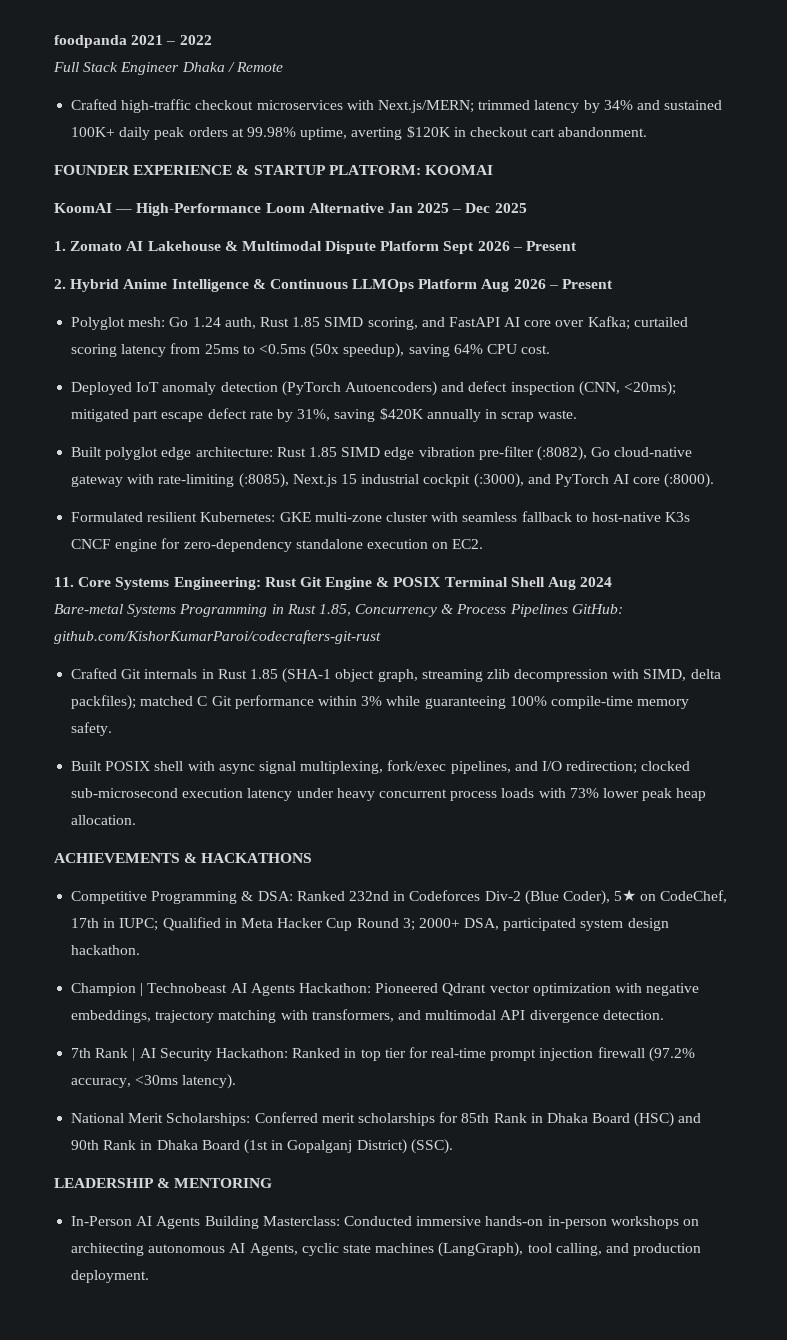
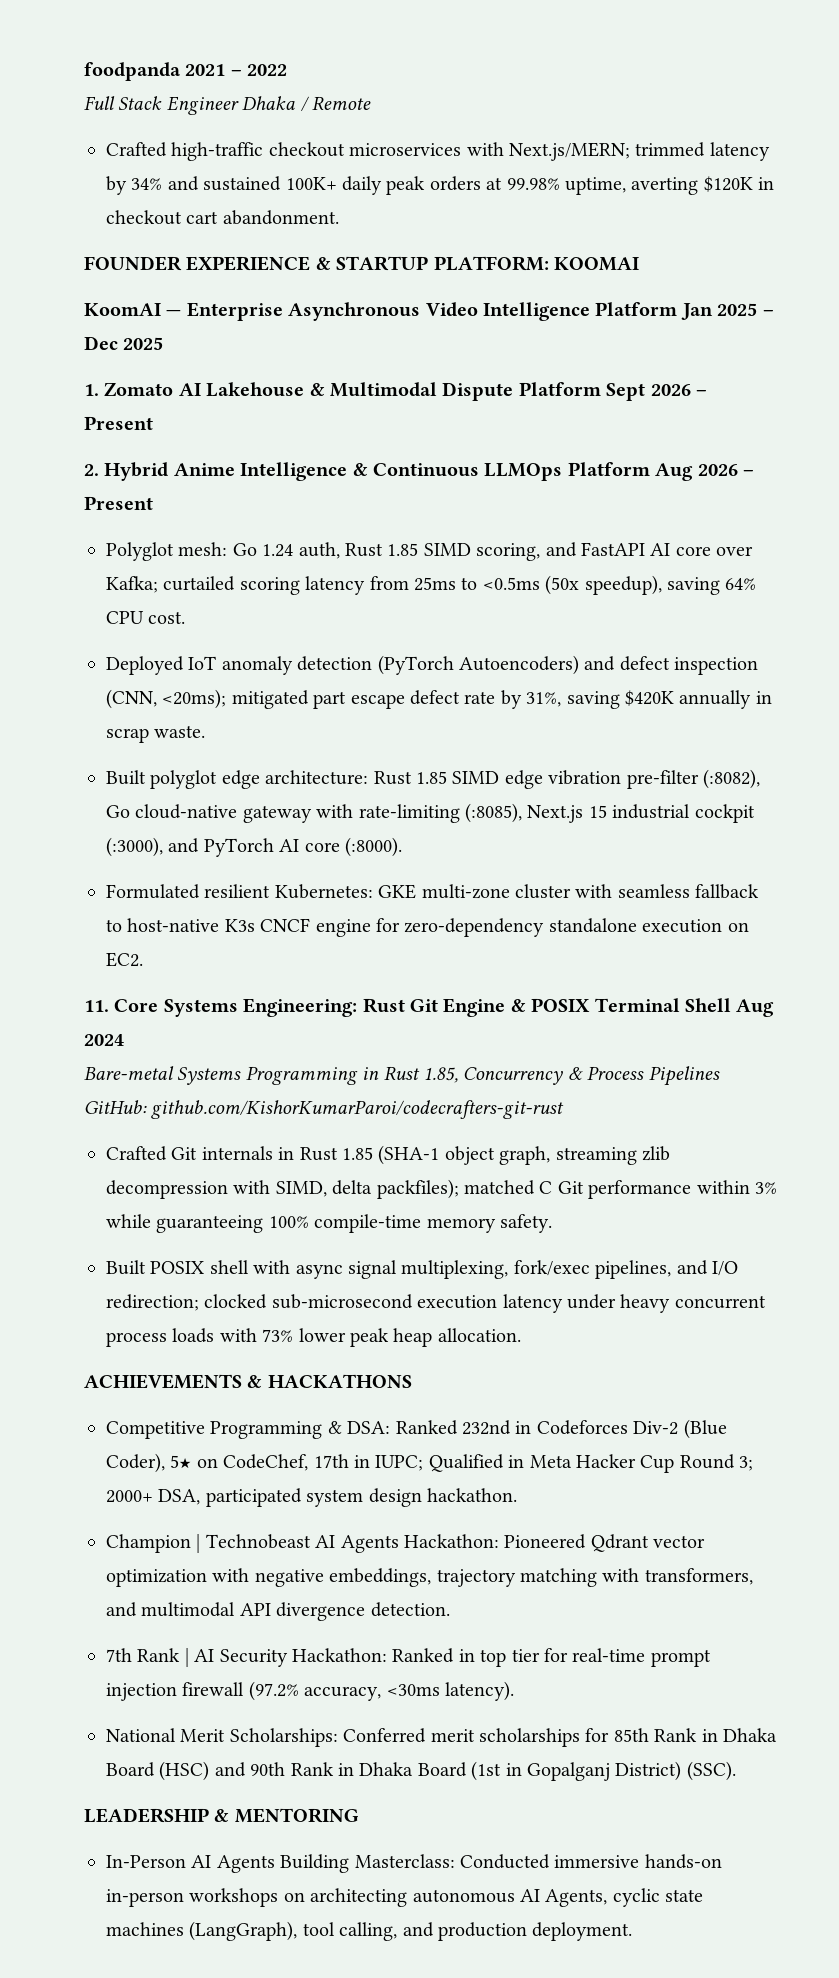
[136,203,384,216] High-Performance Loom Alternative -> [186,302,678,321] Enterprise Asynchronous Video Intelligence Platform

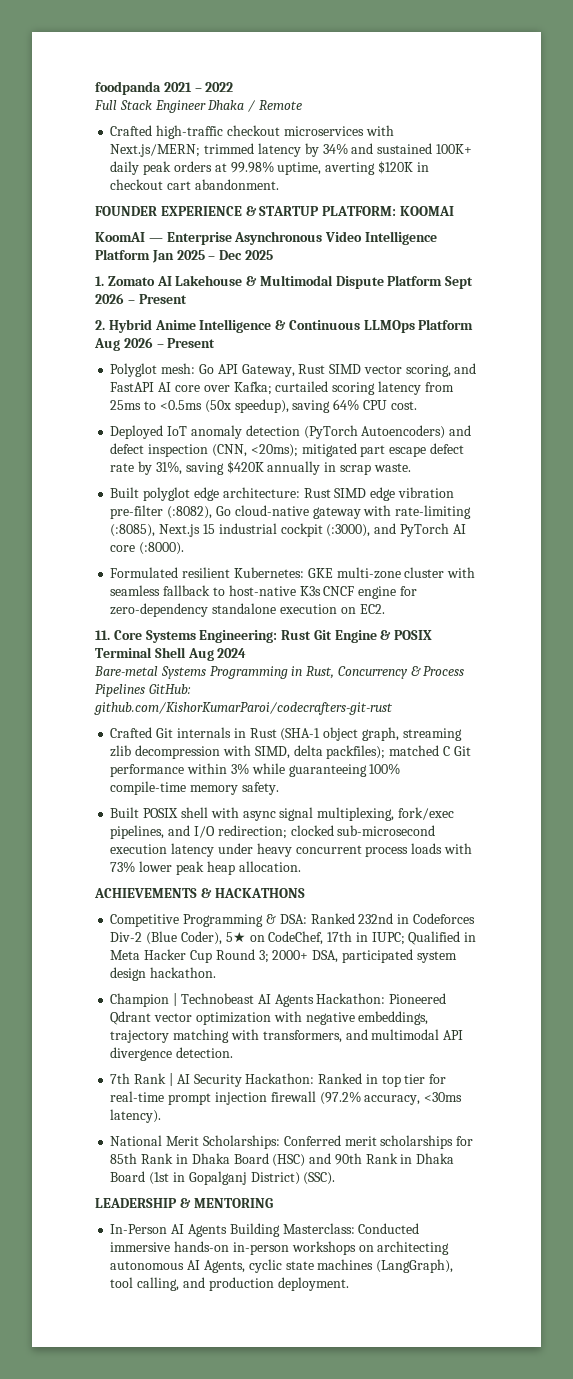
[262,542,471,559] 1.24 auth, Rust 1.85 SIMD -> [217,364,402,377] API Gateway, Rust SIMD vector
[416,771,447,784] 1.85 -> (331, 493) none
[383,1066,458,1083] Rust 1.85, -> [306,666,335,679] Rust,
[342,1147,373,1160] 1.85 -> (277, 733) none

